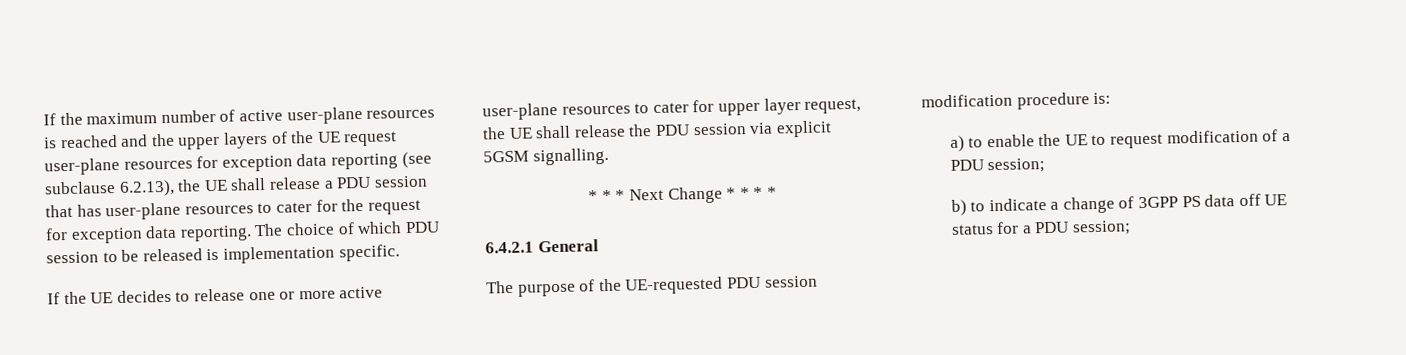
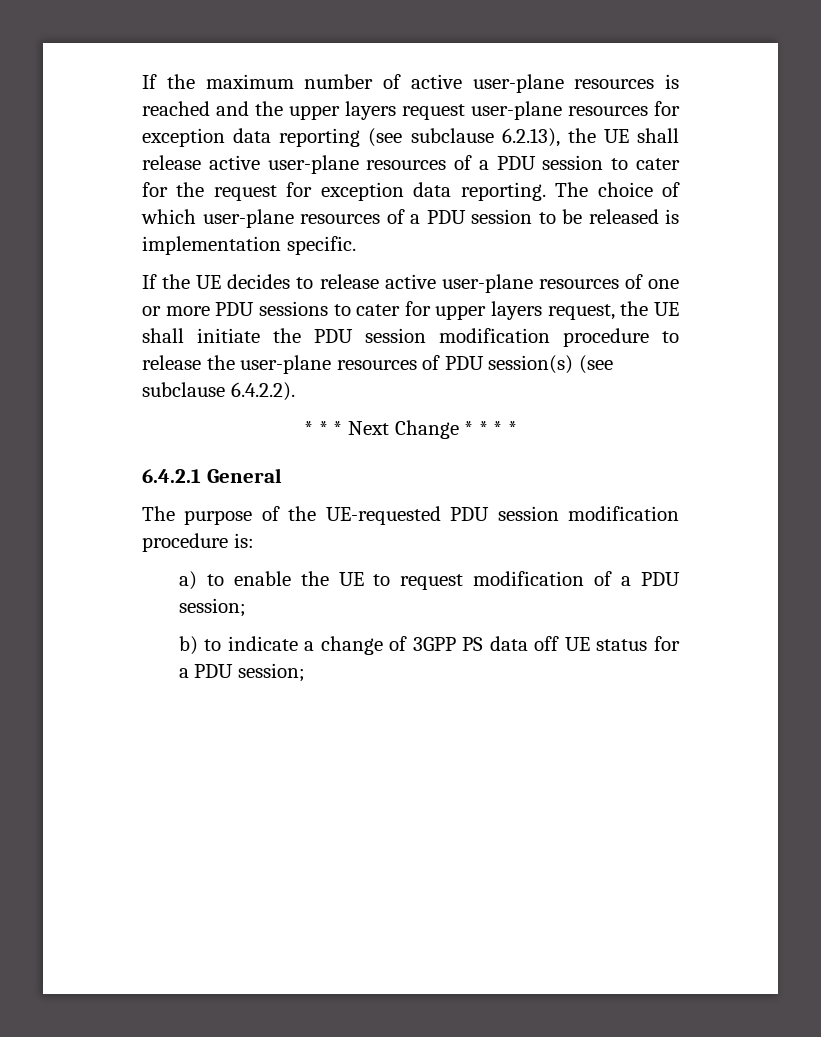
[270,130,341,144] of the UE -> (396, 110) none
[323,175,428,189] [45,202,254,221] a PDU session that has user-plane resources -> [208,155,604,174] active user-plane resources of a PDU session
(403, 228) none -> [202,209,420,228] user-plane resources of a
[248,286,384,301] [482,102,631,121] one or more active user-plane resources -> [384,274,679,293] [142,301,328,316] active user-plane resources of one or more PDU sessions
[763,97,801,115] layer -> [491,301,543,320] layers
[573,124,626,138] release -> [197,328,260,343] initiate
[749,120,832,138] [483,147,609,166] via explicit 5GSM signalling. -> [439,328,679,347] [142,355,613,374] [142,382,295,401] modification procedure to release the user-plane resources of PDU session(s) (see subclause 6.4.2.2).

